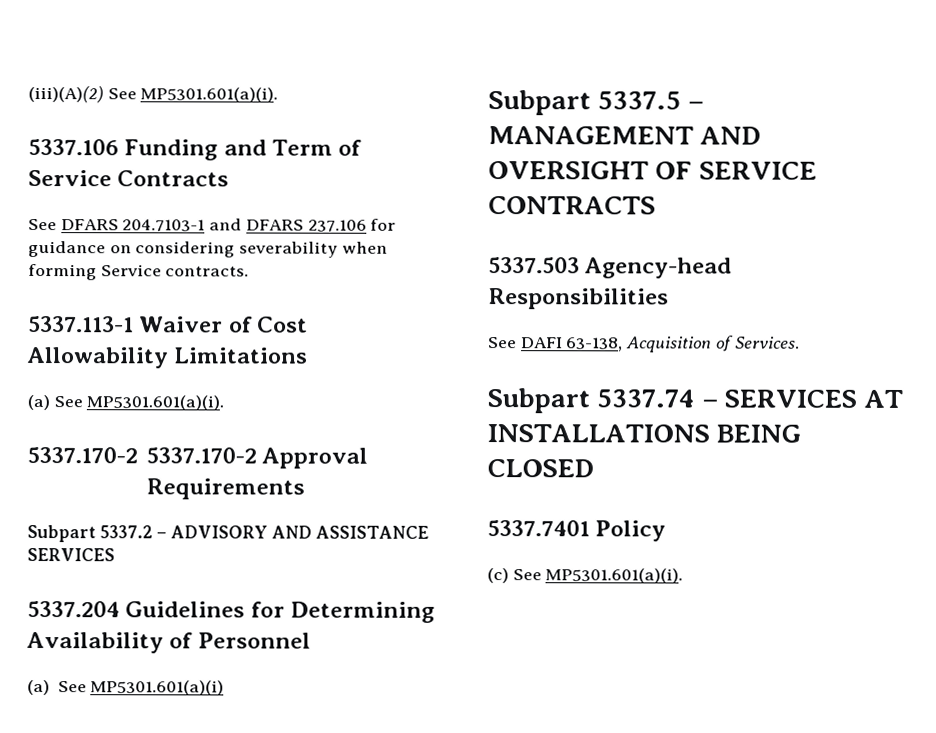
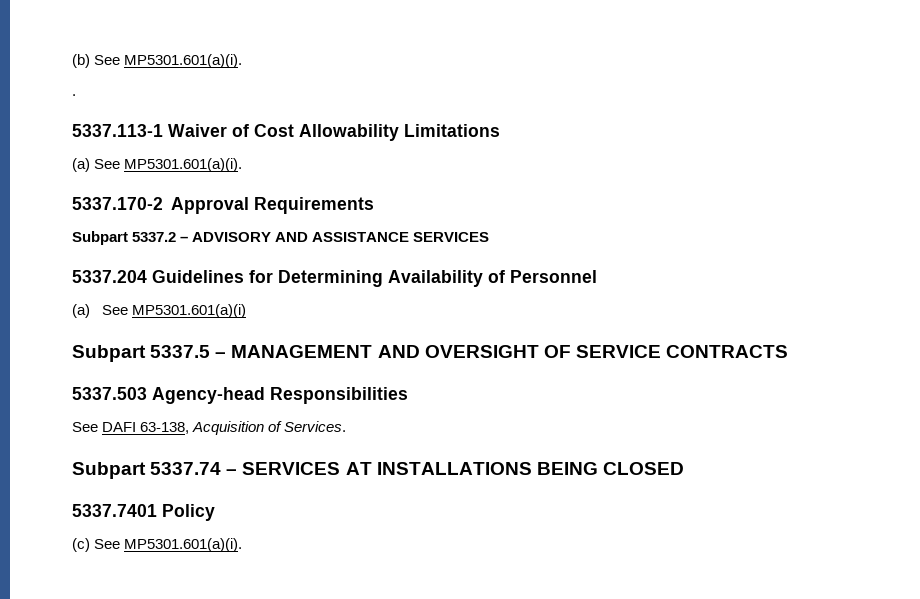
[28,86,279,104] [28,139,363,161] [28,170,230,187] [28,218,397,232] [28,241,388,258] [28,264,250,281] (iii)(A)(2) See MP5301.601(a)(i). // 5337.106 Funding and Term of Service Contracts // See DFARS 204.7103-1 and DFARS 237.106 for guidance on considering severability when forming Service contracts. -> [72,54,243,68] [72,94,76,96] (b) See MP5301.601(a)(i). // .
[145,447,257,464] 5337.170-2 -> (163, 203) none

